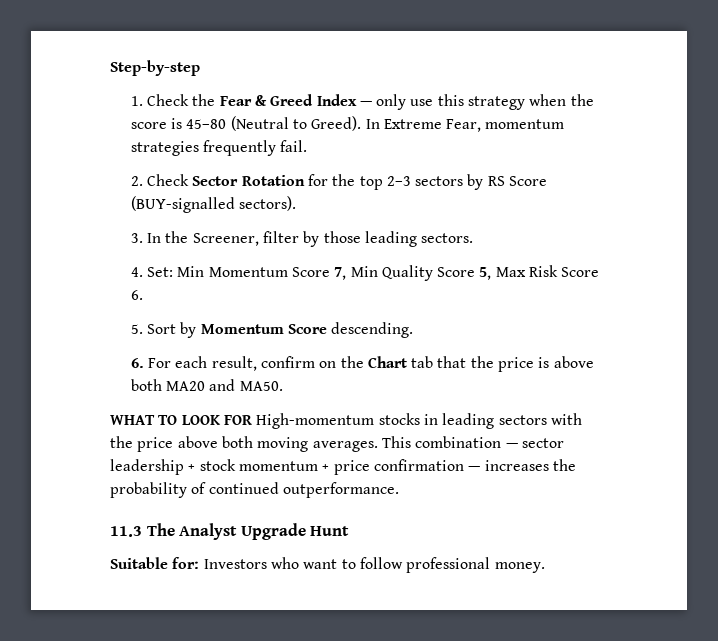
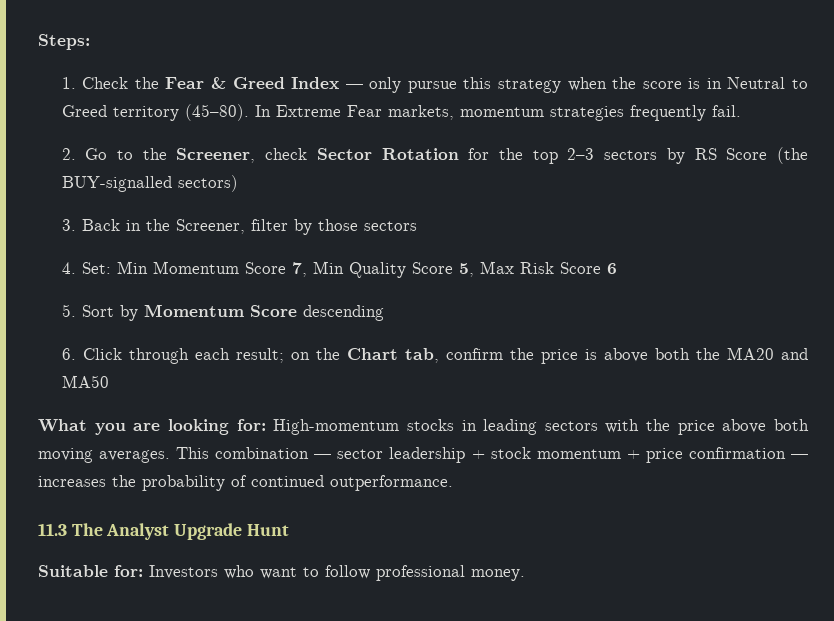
[110,60,200,76] Step-by-step -> [38,34,90,50] Steps:
[410,99,434,106] use -> [407,81,457,93] pursue
[186,116,482,132] 45–80 (Neutral to Greed). In Extreme Fear, -> [706,77,809,89] [61,104,454,121] in Neutral to Greed territory (45–80). In Extreme Fear markets,
[146,174,189,186] Check -> [85,148,308,163] Go to the Screener, check
[130,196,296,213] (BUY-signalled sectors). -> [776,147,808,164] [61,175,238,192] (the BUY-signalled sectors)
[146,233,161,243] In -> [81,219,141,231] Back in
[364,231,474,247] leading sectors. -> [363,221,417,231] sectors
[130,290,143,300] 6. -> [606,263,617,274] 6
[331,322,414,338] [130,356,315,371] descending. // 6. For each result, confirm -> [302,305,384,321] [61,348,284,364] descending // 6. Click through each result;
[411,356,467,368] tab that -> [404,348,503,363] tab, confirm
(162, 385) none -> [695,348,720,360] the
[239,381,283,391] [110,415,252,425] MA50. // WHAT TO LOOK FOR -> [61,375,109,388] [38,419,266,435] MA50 // What you are looking for:

